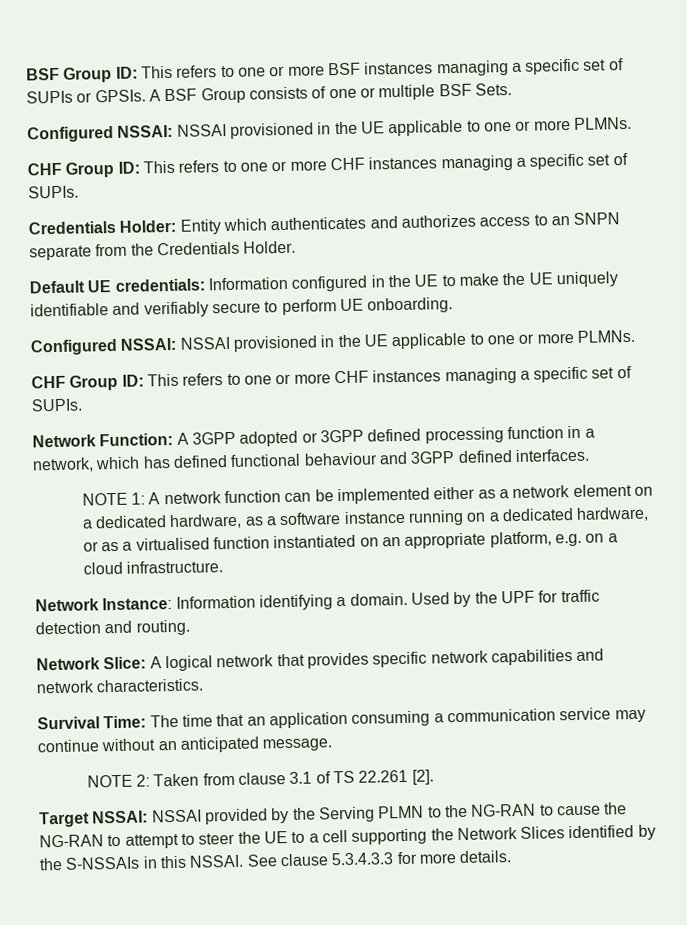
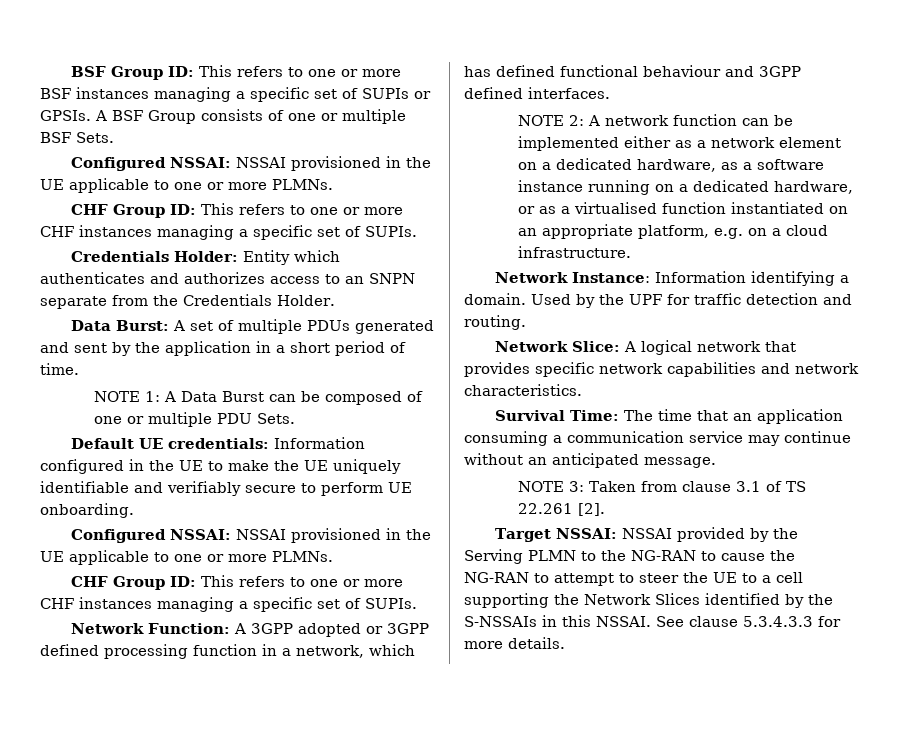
(297, 247) none -> [70,319,434,334] [40,341,406,356] [40,363,79,375] [93,391,423,405] [93,412,295,427] // Data Burst: A set of multiple PDUs generated and sent by the application in a short period of time. // NOTE 1: A Data Burst can be composed of one or multiple PDU Sets.
[131,492,146,505] 1: -> [568,115,584,126] 2:
[136,774,151,787] 2: -> [568,481,584,492] 3:

